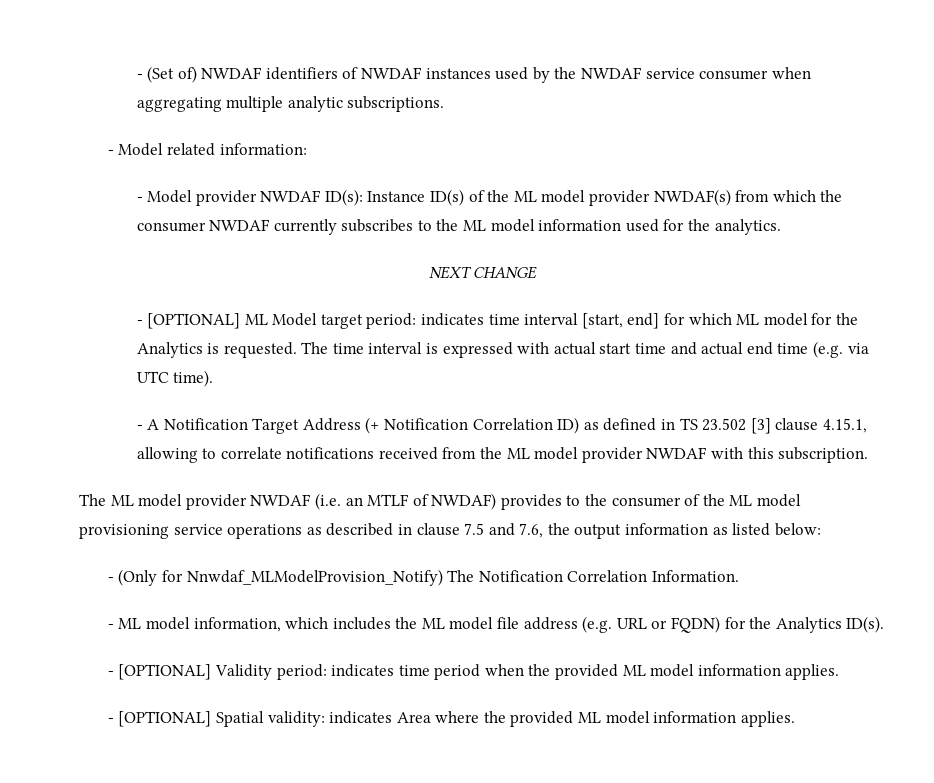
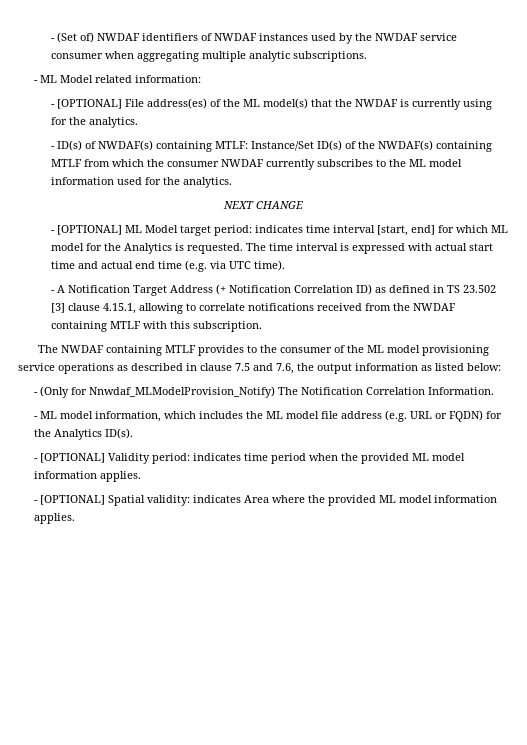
(114, 152) none -> [40,75,58,83] ML
[147,189,731,206] Model provider NWDAF ID(s): Instance ID(s) of the ML model provider NWDAF(s) -> [56,98,492,110] [50,117,138,128] [50,140,492,152] [50,159,82,167] [OPTIONAL] File address(es) of the ML model(s) that the NWDAF is currently using for the analytics. // - ID(s) of NWDAF(s) containing MTLF: Instance/Set ID(s) of the NWDAF(s) containing MTLF
[506,447,708,463] ML model provider NWDAF -> [412,303,456,311] [50,321,141,332] NWDAF containing MTLF
[110,493,497,510] ML model provider NWDAF (i.e. an MTLF of NWDAF) -> [60,345,196,356] NWDAF containing MTLF

